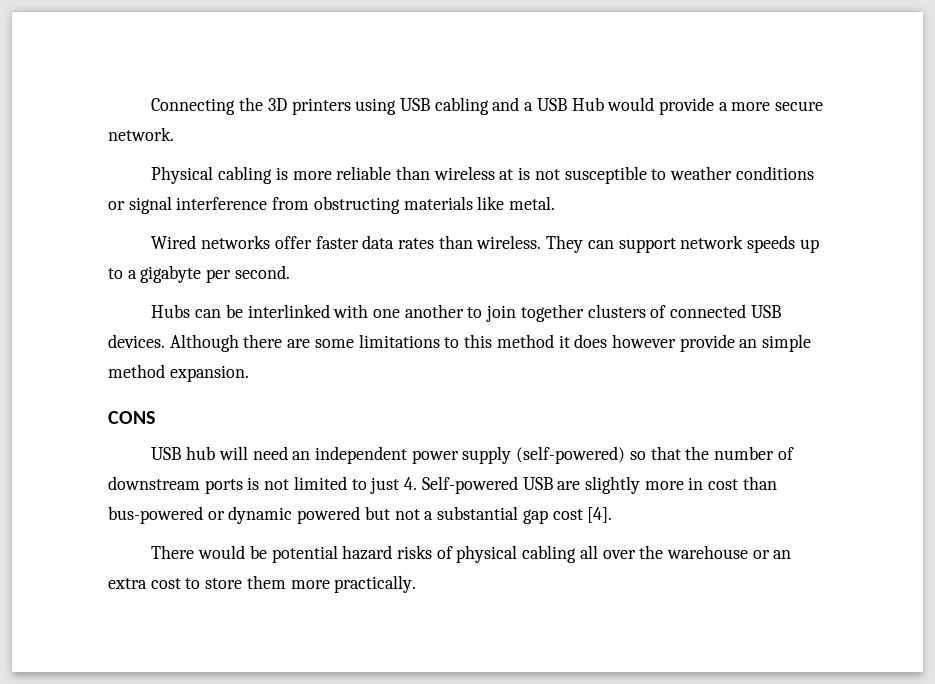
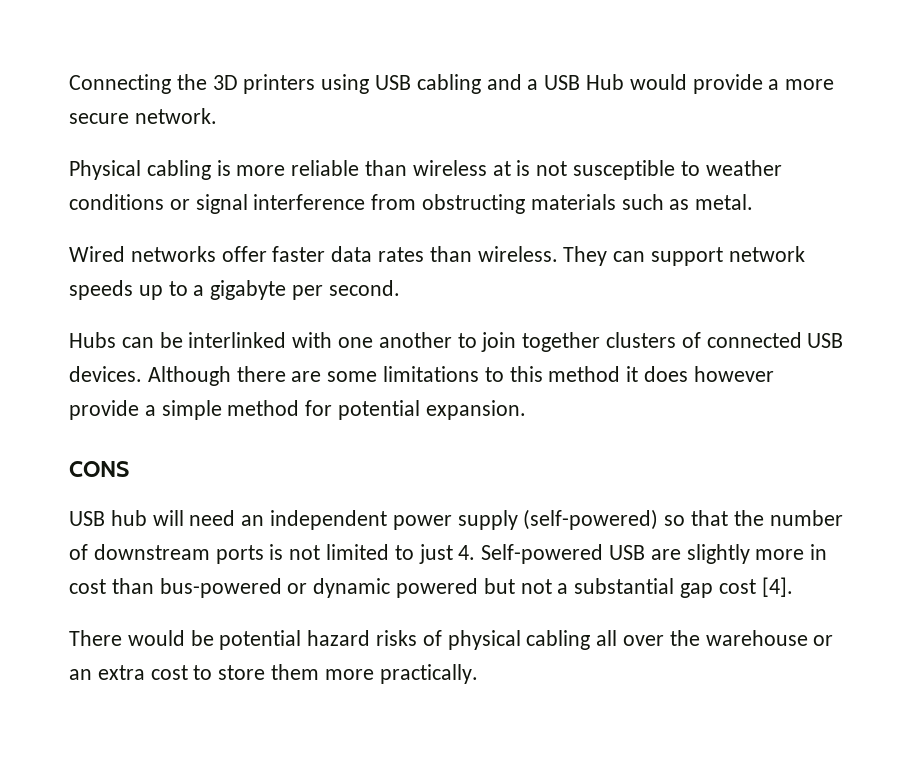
[477,196,505,210] like -> [621,194,690,210] such as
[739,339,758,348] an -> [144,405,156,416] a
(165, 371) none -> [305,400,421,420] for potential

